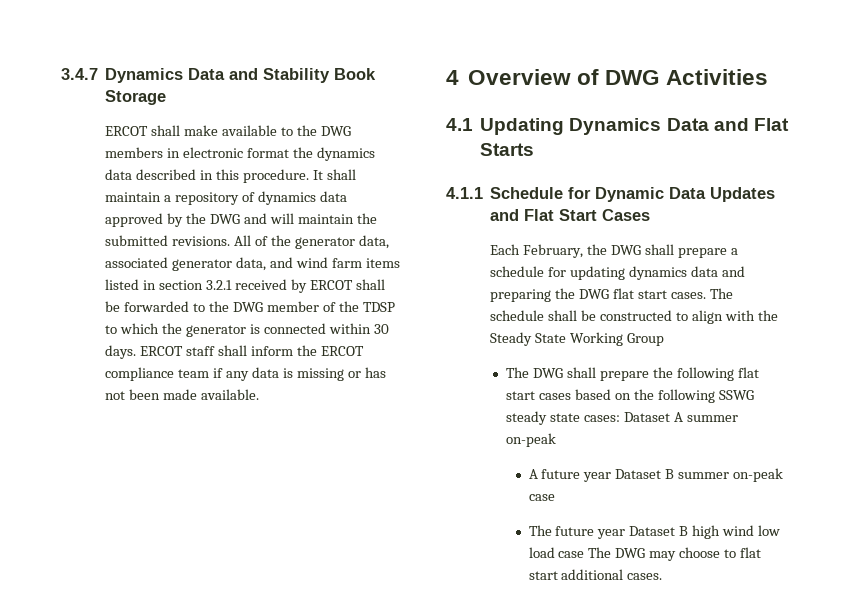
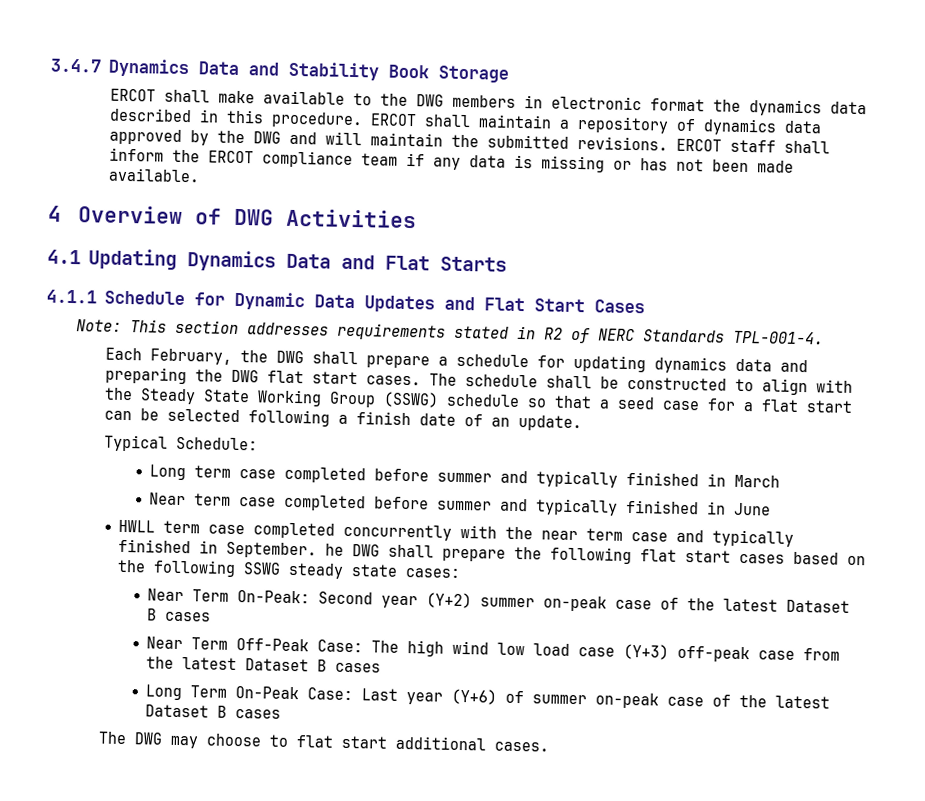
[312,170,323,180] It -> [369,113,417,127] ERCOT
[234,235,389,249] [105,257,400,271] [105,279,385,293] [105,301,395,312] [105,323,389,337] [105,345,137,359] All of the generator data, associated generator data, and wind farm items listed in section 3.2.1 received by ERCOT shall be forwarded to the DWG member of the TDSP to which the generator is connected within 30 days. -> (668, 143) none
(651, 215) none -> [75,319,824,345] // Note: This section addresses requirements stated in R2 of NERC Standards TPL-001-4.
[506,367,530,378] // The -> [382,391,853,413] [103,408,582,432] [103,434,258,452] [149,464,781,488] [149,492,772,516] [118,519,795,547] [118,538,345,559] (SSWG) schedule so that a seed case for a flat start can be selected following a finish date of an update. // Typical Schedule: // Long term case completed before summer and typically finished in March // Near term case completed before summer and typically finished in June // HWLL term case completed concurrently with the near term case and typically finished in September. he
[624,412,738,422] [506,433,557,447] [528,468,784,482] [528,494,555,501] [528,525,689,539] Dataset A summer on-peak // A future year Dataset B summer on-peak case // The future year Dataset B -> [147,588,851,613] [147,608,212,622] [146,636,400,653] // Near Term On-Peak: Second year (Y+2) summer on-peak case of the latest Dataset B cases // Near Term Off-Peak Case: The
(585, 554) none -> [623,643,841,663] [146,656,382,673] [145,684,831,709] [145,704,282,719] (Y+3) off-peak case from the latest Dataset B cases // Long Term On-Peak Case: Last year (Y+6) of summer on-peak case of the latest Dataset B cases //

